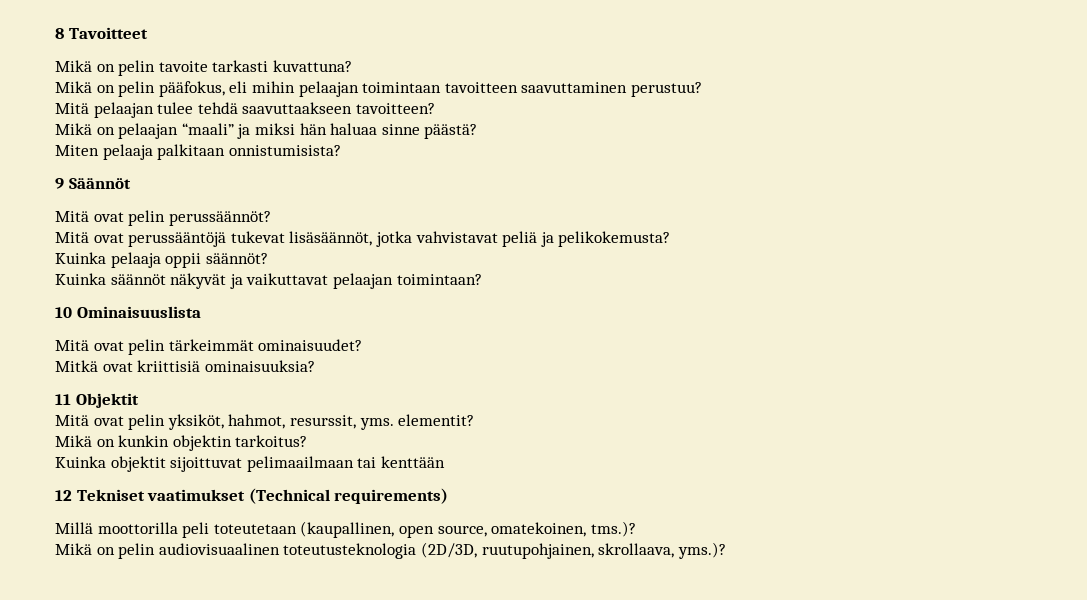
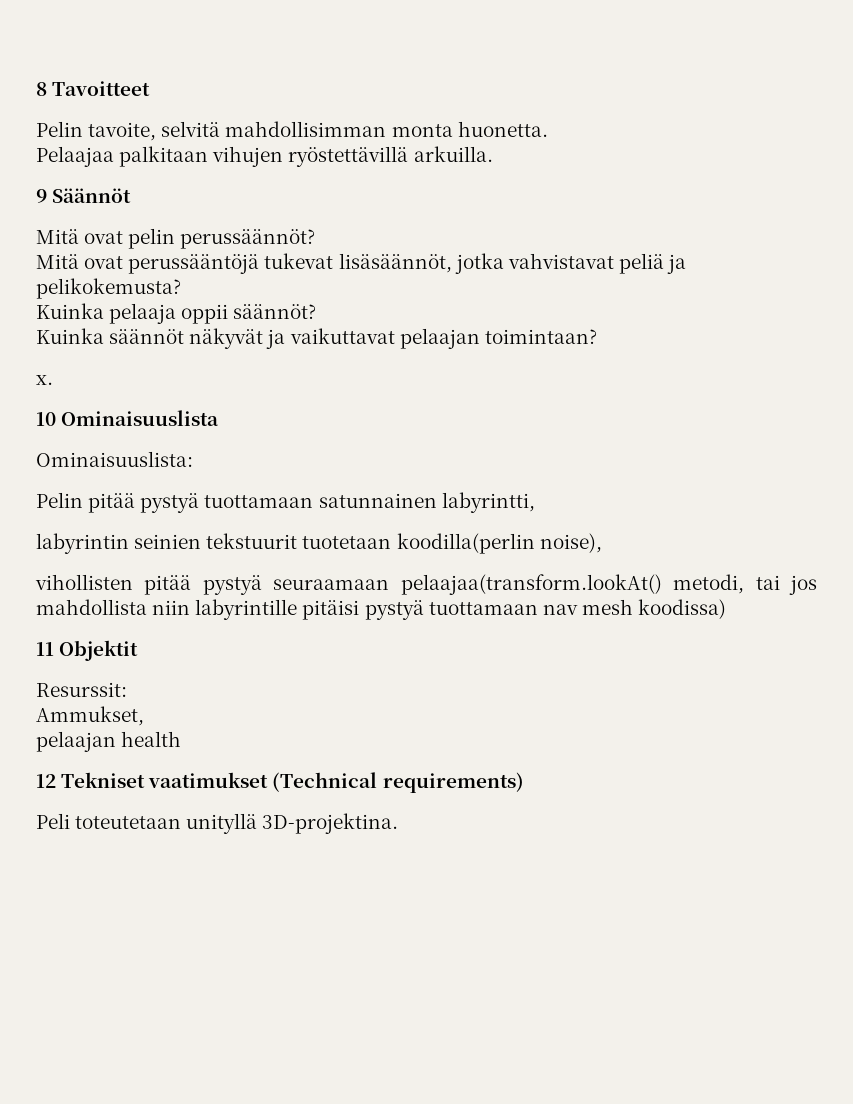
[55,60,352,76] [55,81,702,97] [55,102,435,118] [55,123,478,139] [55,144,341,160] Mikä on pelin tavoite tarkasti kuvattuna? // Mikä on pelin pääfokus, eli mihin pelaajan toimintaan tavoitteen saavuttaminen perustuu? // Mitä pelaajan tulee tehdä saavuttaakseen tavoitteen? // Mikä on pelaajan “maali” ja miksi hän haluaa sinne päästä? // Miten pelaaja palkitaan onnistumisista? -> [36,121,548,141] [36,146,493,167] Pelin tavoite, selvitä mahdollisimman monta huonetta. // Pelaajaa palkitaan vihujen ryöstettävillä arkuilla.
(482, 279) none -> [36,375,53,385] // x.
[55,339,363,355] [55,360,315,372] [55,393,139,408] [55,414,475,430] [55,435,308,451] [55,456,445,472] Mitä ovat pelin tärkeimmät ominaisuudet? // Mitkä ovat kriittisiä ominaisuuksia? // 11 Objektit // Mitä ovat pelin yksiköt, hahmot, resurssit, yms. elementit? // Mikä on kunkin objektin tarkoitus? // Kuinka objektit sijoittuvat pelimaailmaan tai kenttään -> [36,451,193,467] [36,492,535,513] [36,533,602,554] [35,574,818,595] [36,599,727,620] [36,640,139,661] [36,682,127,697] [36,706,144,726] [36,731,182,752] Ominaisuuslista: // Pelin pitää pystyä tuottamaan satunnainen labyrintti, // labyrintin seinien tekstuurit tuotetaan koodilla(perlin noise), // vihollisten pitää pystyä seuraamaan pelaajaa(transform.lookAt() metodi, tai jos mahdollista niin labyrintille pitäisi pystyä tuottamaan nav mesh koodissa) // 11 Objektit // Resurssit: // Ammukset, // pelaajan health
[55,521,636,538] [55,542,726,559] Millä moottorilla peli toteutetaan (kaupallinen, open source, omatekoinen, tms.)? // Mikä on pelin audiovisuaalinen toteutusteknologia (2D/3D, ruutupohjainen, skrollaava, yms.)? -> [36,813,399,834] Peli toteutetaan unityllä 3D-projektina.

